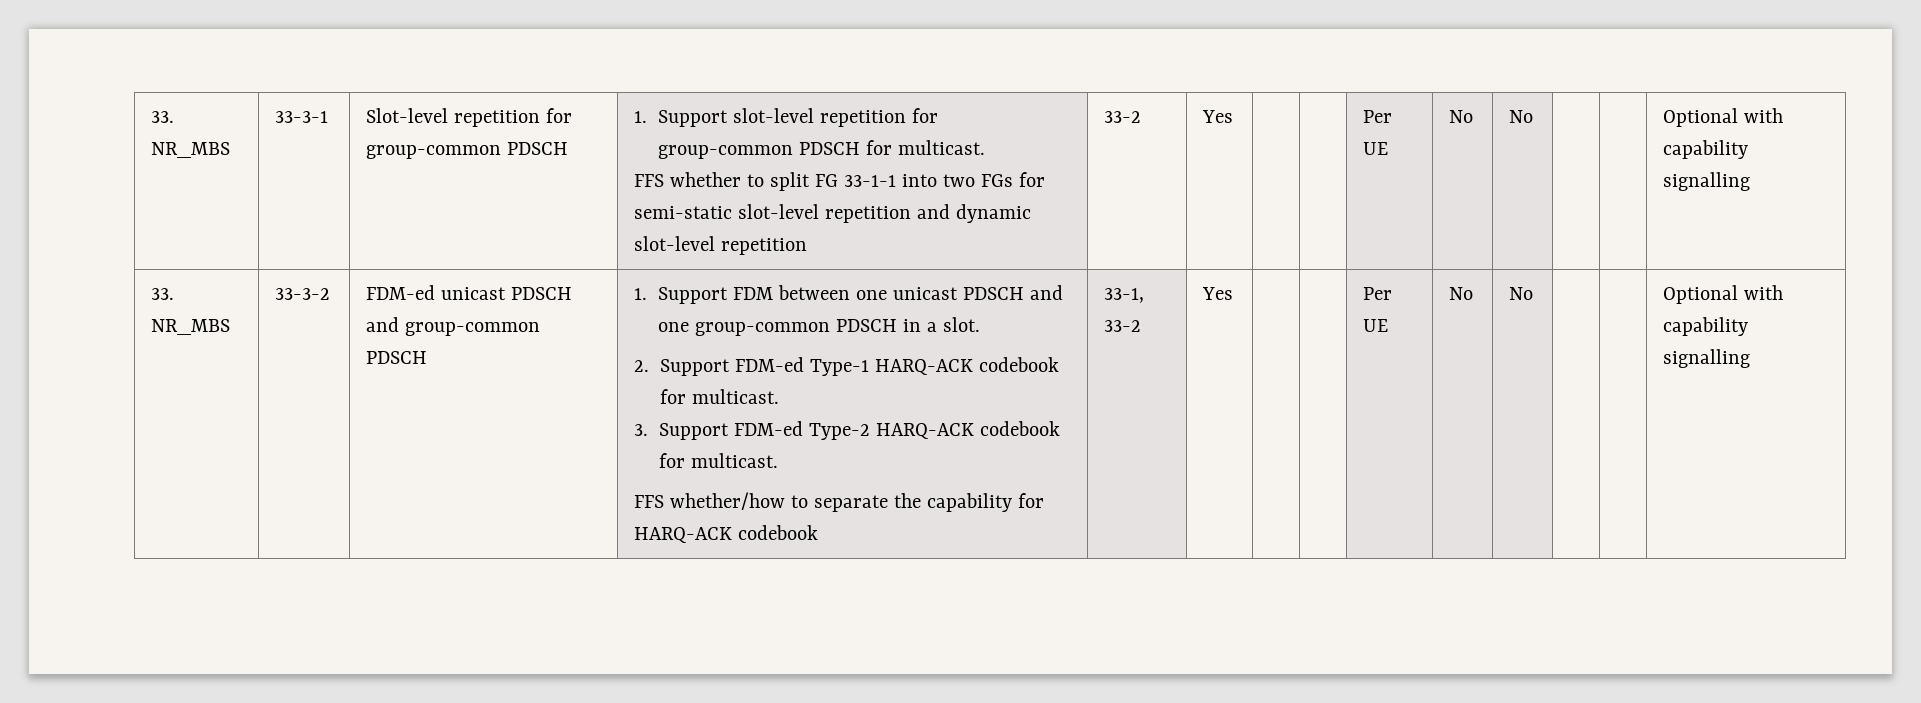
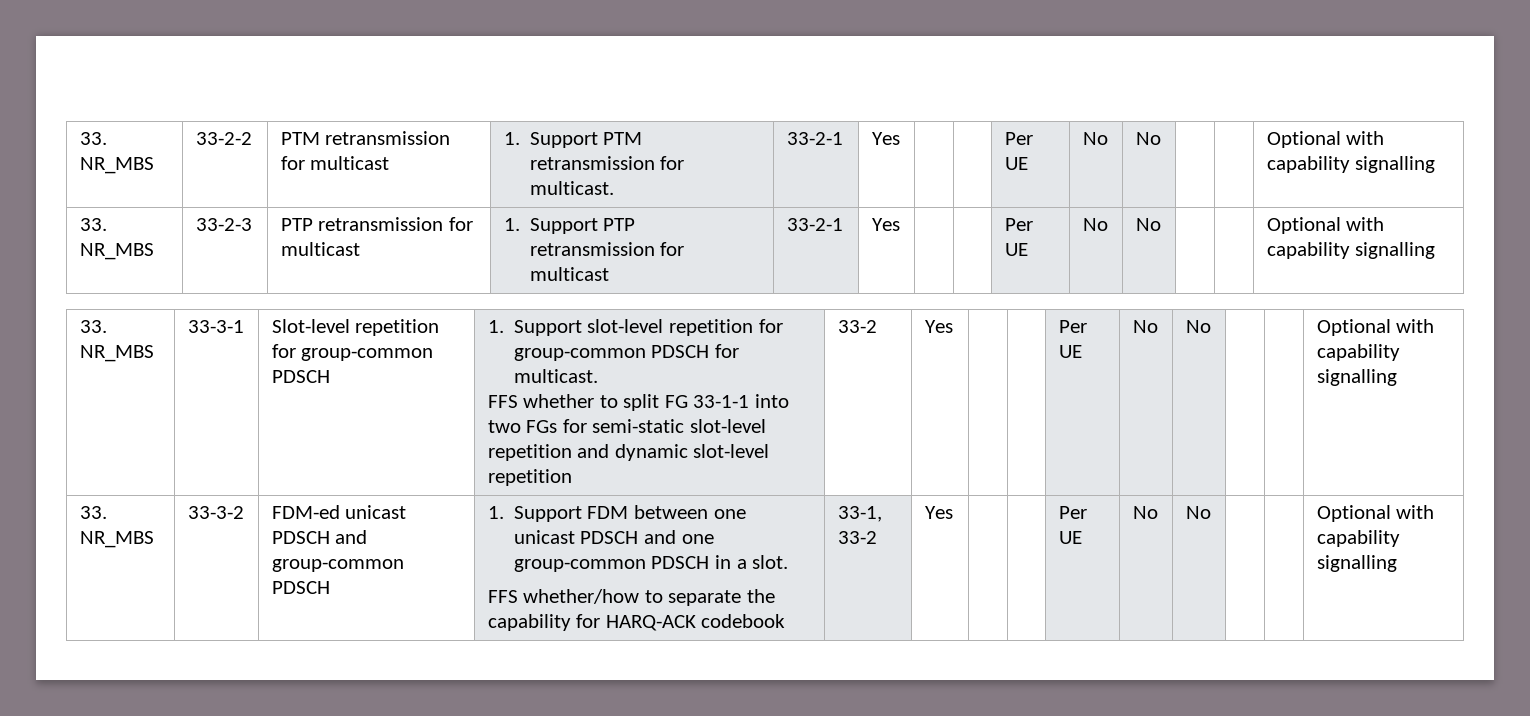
[151,111,175,123] [151,142,231,158] 33. NR_MBS -> [79,132,107,145] [79,157,154,174] [195,132,252,145] [280,131,451,145] [280,156,390,170] [503,132,643,148] [529,156,685,170] [529,181,614,195] [786,132,843,145] [871,132,900,145] [1004,132,1033,145] [1004,157,1028,170] [1082,132,1108,145] [1135,132,1161,145] [1266,131,1385,148] [1266,156,1436,173] [79,218,107,231] [79,243,154,260] [195,218,252,231] [280,217,473,231] [280,242,360,256] [503,218,636,234] [529,242,685,256] [529,267,609,281] [786,218,843,231] [871,218,900,231] [1004,218,1033,231] [1004,243,1028,256] [1082,218,1108,231] [1135,218,1161,231] [1266,217,1385,234] [1266,242,1436,259] [79,320,107,333] [79,345,154,362] 33. NR_MBS | 33-2-2 | PTM retransmission for multicast | 1. Support PTM retransmission for multicast. | 33-2-1 | Yes | | | Per UE | No | No | | | Optional with capability signalling // 33. NR_MBS | 33-2-3 | PTP retransmission for multicast | 1. Support PTP retransmission for multicast | 33-2-1 | Yes | | | Per UE | No | No | | | Optional with capability signalling // 33. NR_MBS
[634,357,1060,376] [660,389,780,404] [634,421,1061,440] [659,453,779,468] // 2. Support FDM-ed Type-1 HARQ-ACK codebook for multicast. // 3. Support FDM-ed Type-2 HARQ-ACK codebook for multicast. -> (789, 562) none

